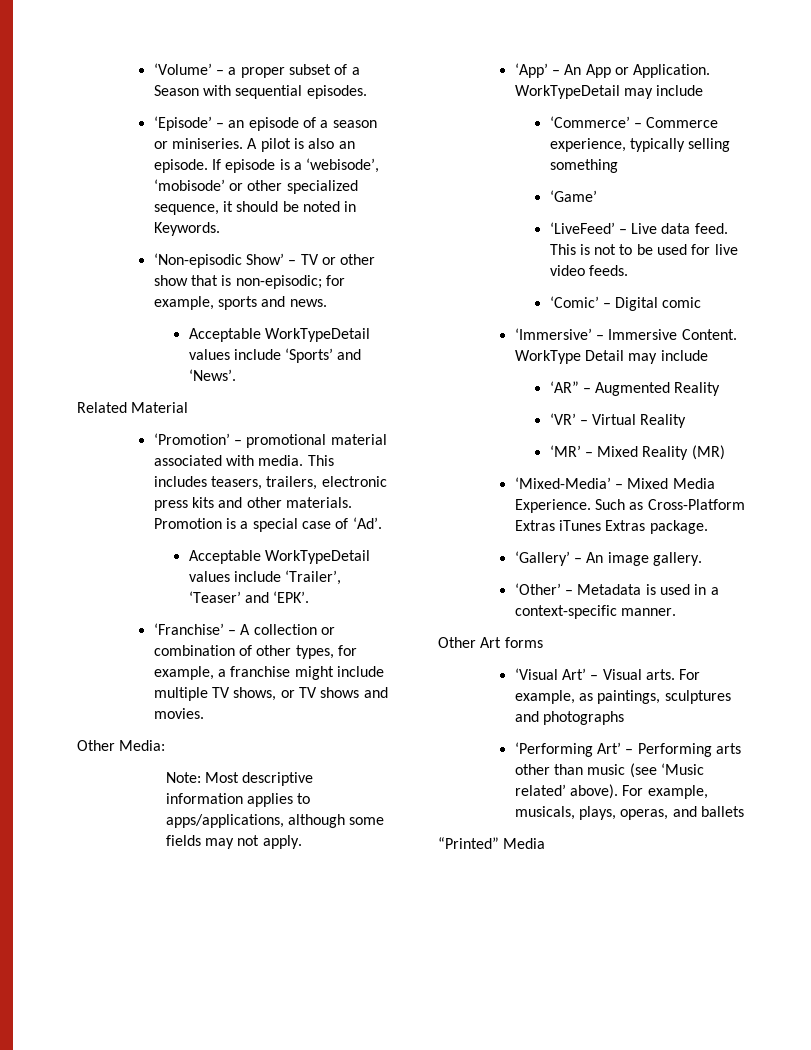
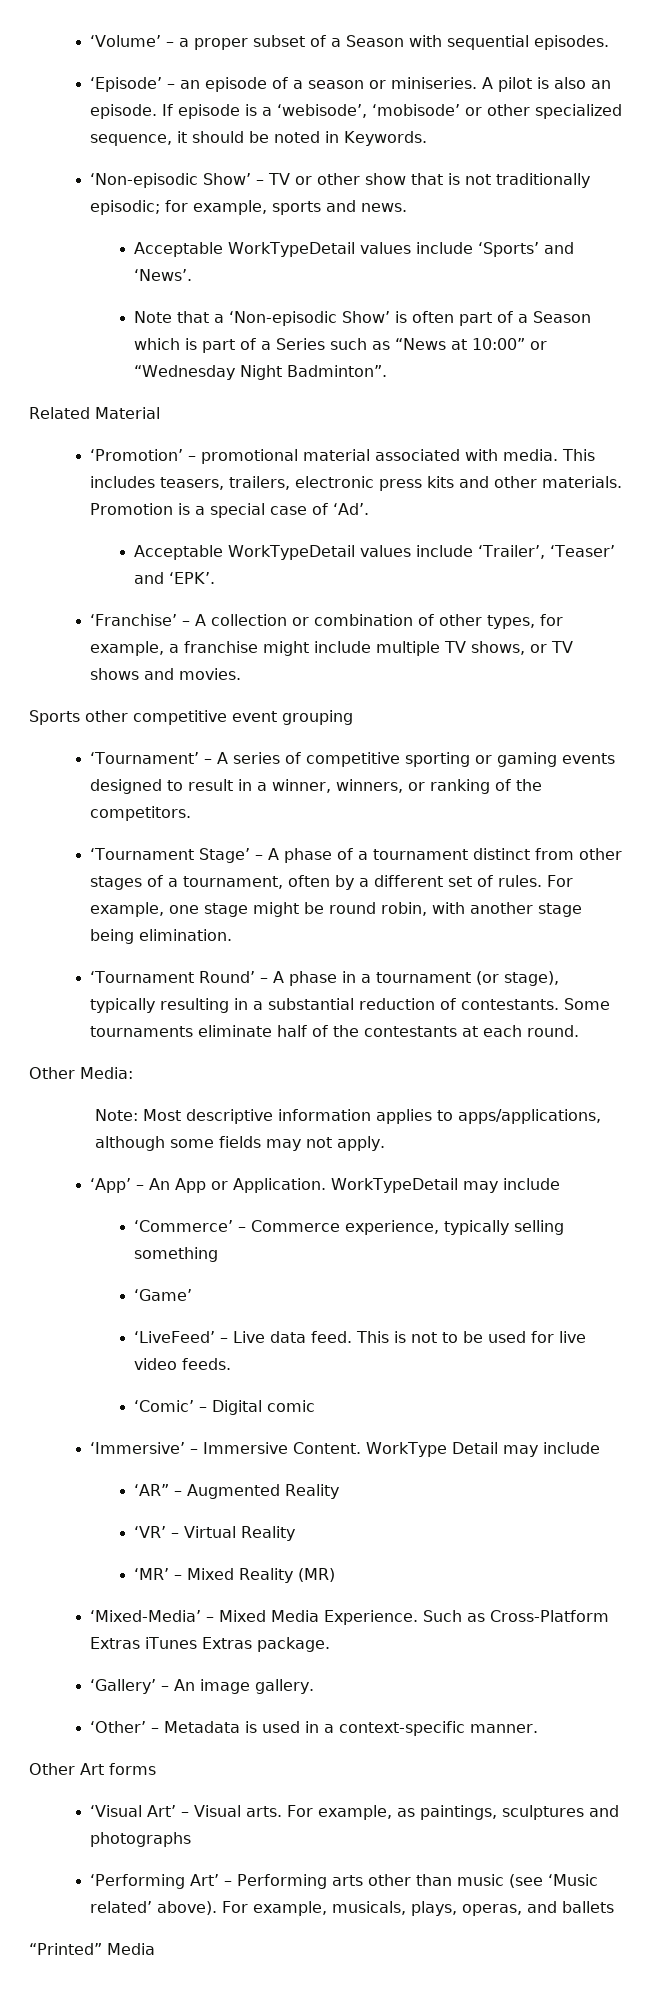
[235,275,322,289] non-episodic; -> [465,173,591,188] [90,200,161,215] not traditionally episodic;
(236, 375) none -> [134,311,592,326] [134,338,548,353] [134,365,388,380] // Note that a ‘Non-episodic Show’ is often part of a Season which is part of a Series such as “News at 10:00” or “Wednesday Night Badminton”.
(204, 713) none -> [29,710,353,725] [90,752,616,767] [90,779,543,794] [90,806,192,821] [90,848,623,863] [90,875,574,890] [90,902,583,917] [90,929,233,944] [90,971,560,986] [90,998,611,1013] [90,1025,580,1037] // Sports other competitive event grouping // ‘Tournament’ – A series of competitive sporting or gaming events designed to result in a winner, winners, or ranking of the competitors. // ‘Tournament Stage’ – A phase of a tournament distinct from other stages of a tournament, often by a different set of rules. For example, one stage might be round robin, with another stage being elimination. // ‘Tournament Round’ – A phase in a tournament (or stage), typically resulting in a substantial reduction of contestants. Some tournaments eliminate half of the contestants at each round.

